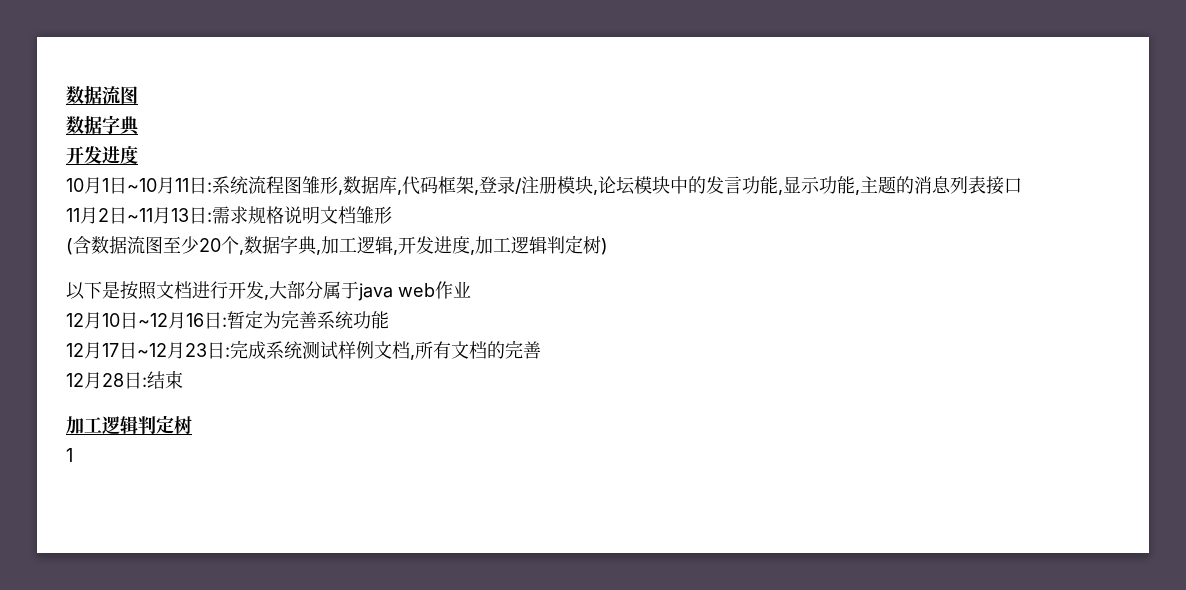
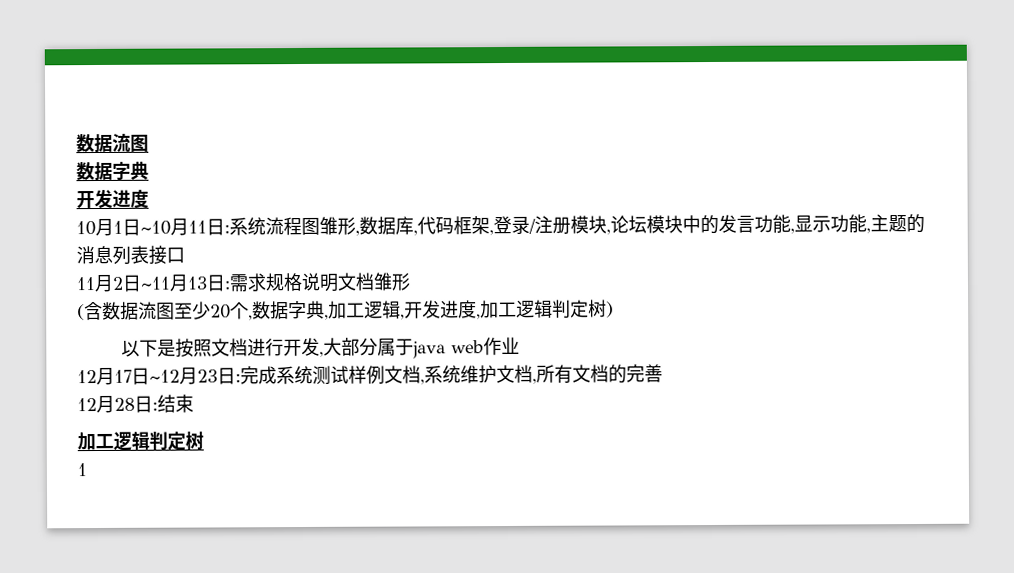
[66,310,389,329] // 12月10日~12月16日:暂定为完善系统功能 -> (520, 345) none
(415, 357) none -> [424,364,537,384] 系统维护文档,

